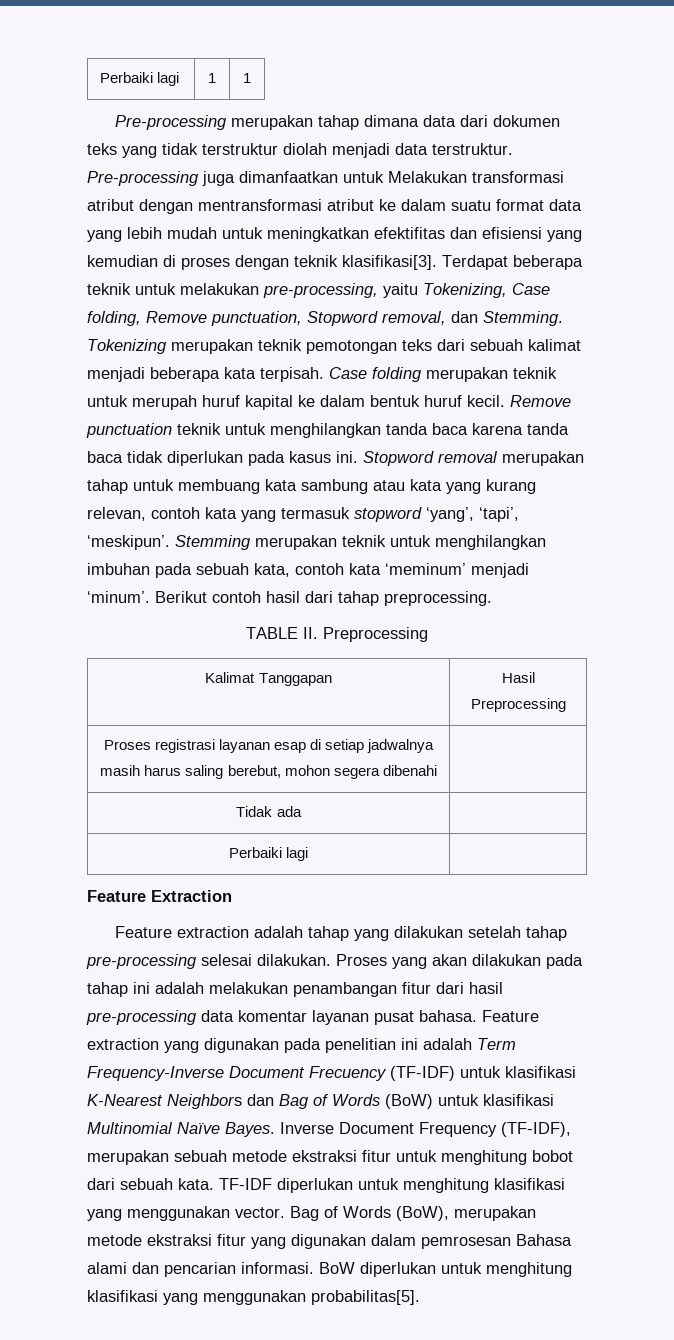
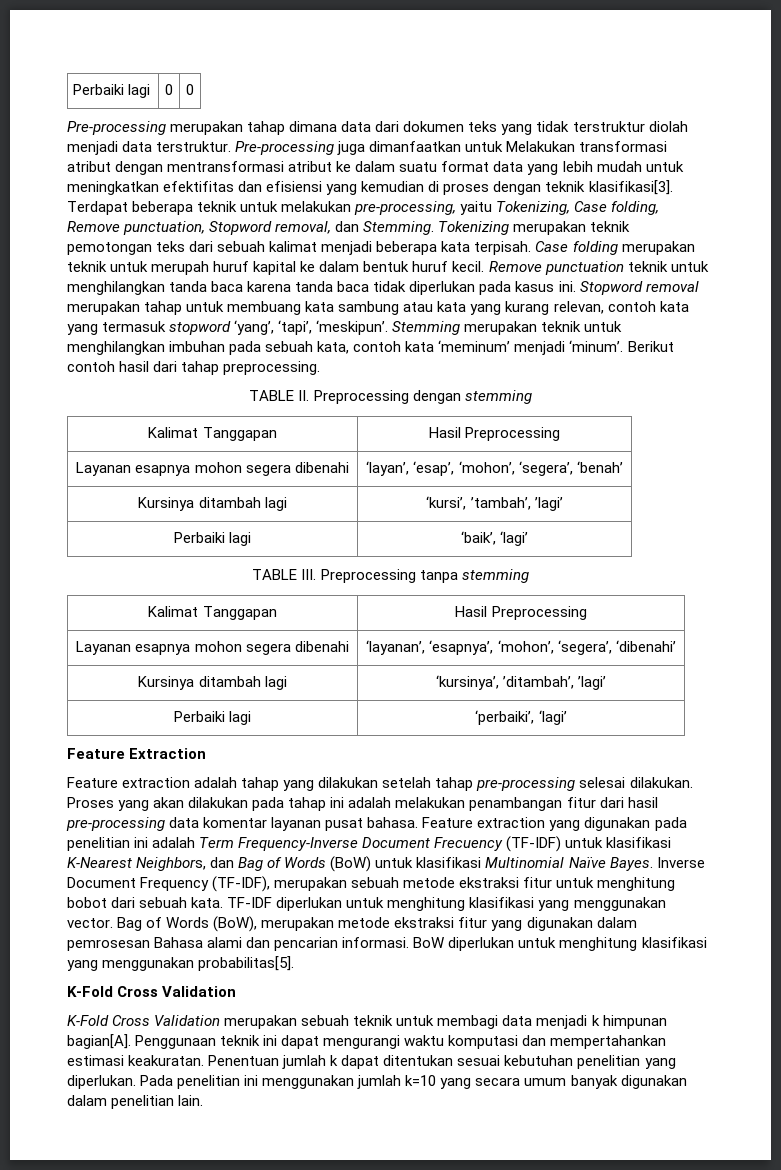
[99,72,180,86] [208,73,216,83] [243,73,251,83] Perbaiki lagi | 1 | 1 -> [73,84,151,98] [165,84,173,95] [186,84,194,95] Perbaiki lagi | 0 | 0
[205,672,332,686] [501,672,535,683] [470,698,566,712] [103,739,435,753] [100,765,437,779] [236,806,302,817] [228,847,309,861] // Kalimat Tanggapan | Hasil Preprocessing // Proses registrasi layanan esap di setiap jadwalnya masih harus saling berebut, mohon segera dibenahi | // Tidak ada | // Perbaiki lagi | -> [412,390,532,404] [148,427,277,441] [428,427,561,441] [76,462,349,476] [366,461,623,476] [138,497,287,511] [426,496,563,511] [173,532,252,546] [460,531,529,546] [252,569,529,583] [148,606,277,620] [455,606,587,620] [76,641,349,655] [366,640,676,655] [138,676,287,690] [435,675,607,690] [173,711,252,725] [475,710,567,725] dengan stemming // Kalimat Tanggapan | Hasil Preprocessing // Layanan esapnya mohon segera dibenahi | ‘layan’, ‘esap’, ‘mohon’, ‘segera’, ‘benah’ // Kursinya ditambah lagi | ‘kursi’, ’tambah’, ’lagi’ // Perbaiki lagi | ‘baik’, ‘lagi’ // TABLE III. Preprocessing tanpa stemming // Kalimat Tanggapan | Hasil Preprocessing // Layanan esapnya mohon segera dibenahi | ‘layanan’, ‘esapnya’, ‘mohon’, ‘segera’, ‘dibenahi’ // Kursinya ditambah lagi | ‘kursinya’, ’ditambah’, ’lagi’ // Perbaiki lagi | ‘perbaiki’, ‘lagi’
[167,1094,242,1109] Neighbors -> [136,857,207,871] Neighbors,
(420, 1297) none -> [67,986,237,997] [67,1015,667,1029] [67,1034,667,1049] [67,1055,676,1069] [67,1075,687,1089] [67,1095,204,1109] // K-Fold Cross Validation // K-Fold Cross Validation merupakan sebuah teknik untuk membagi data menjadi k himpunan bagian[A]. Penggunaan teknik ini dapat mengurangi waktu komputasi dan mempertahankan estimasi keakuratan. Penentuan jumlah k dapat ditentukan sesuai kebutuhan penelitian yang diperlukan. Pada penelitian ini menggunakan jumlah k=10 yang secara umum banyak digunakan dalam penelitian lain.

